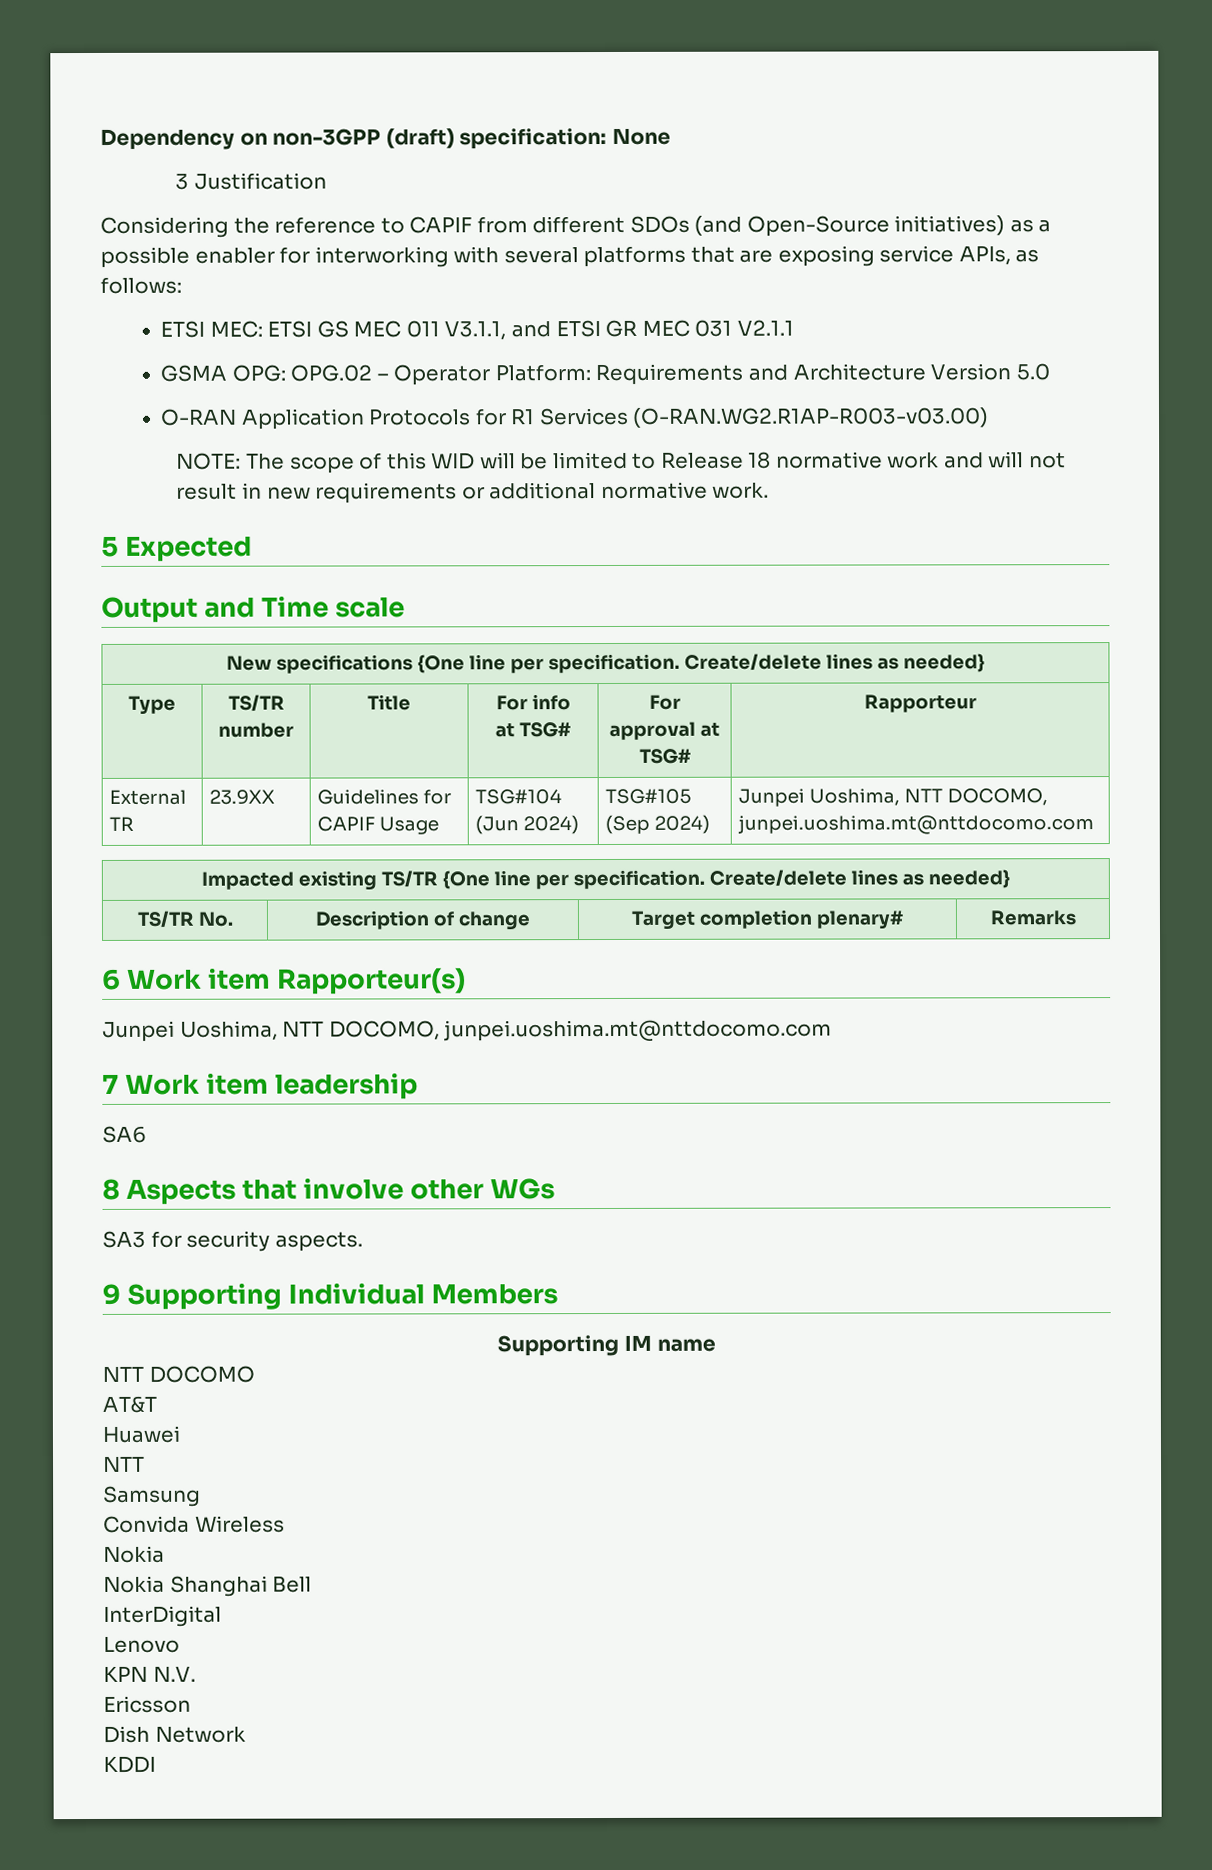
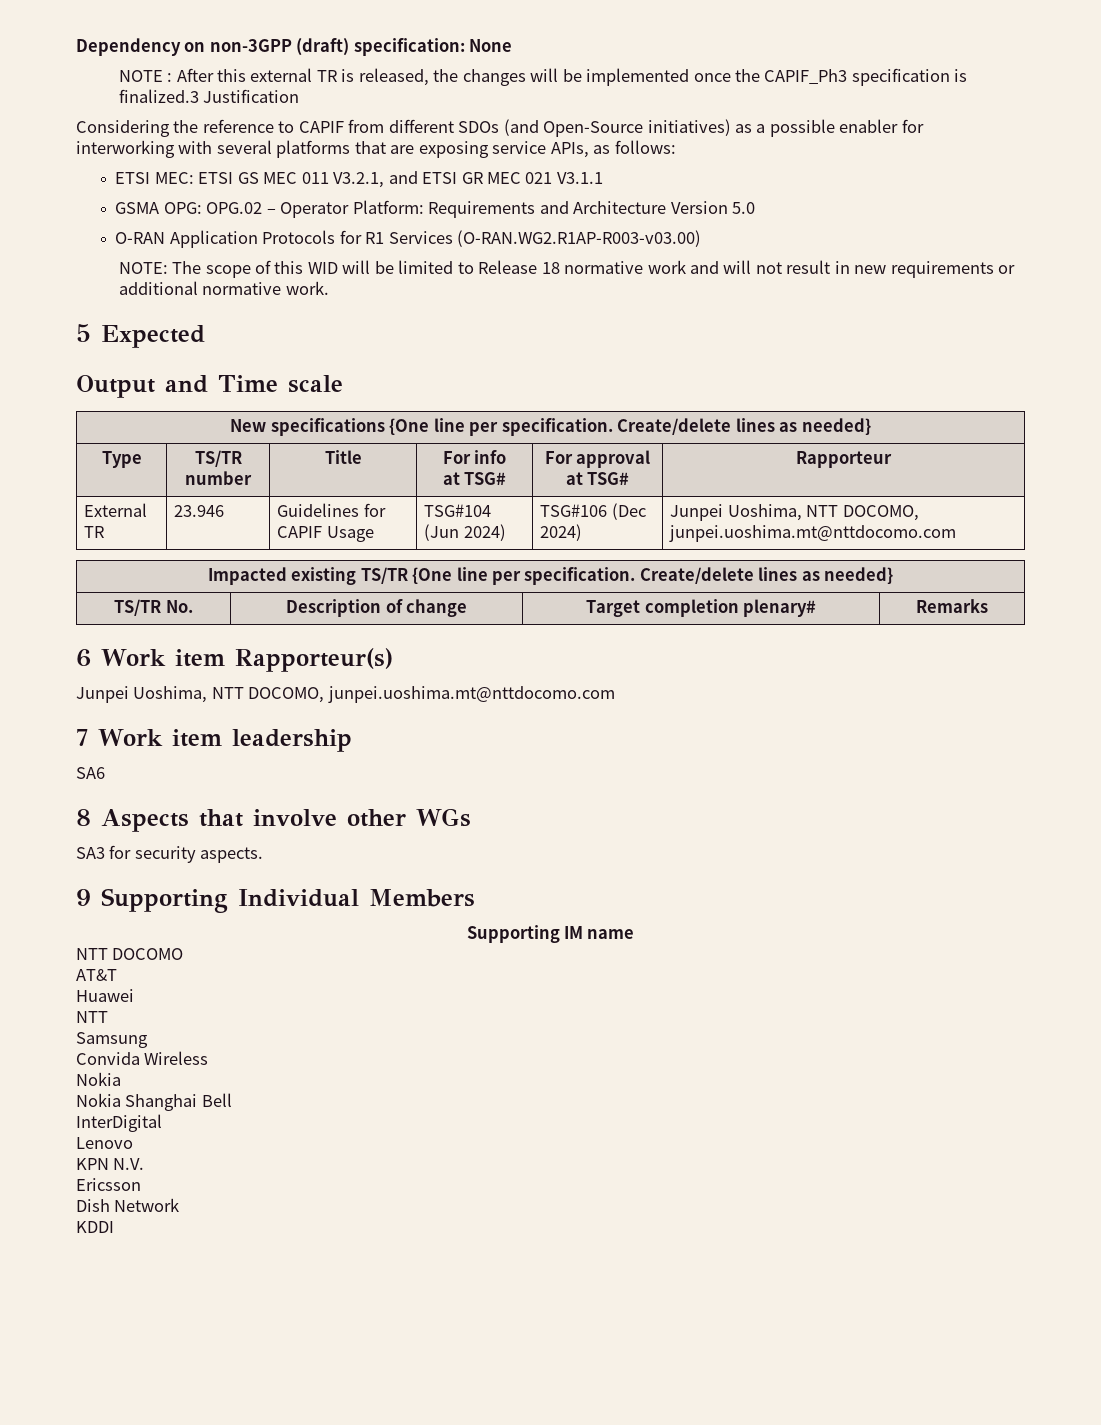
[175,173,190,190] 3 -> [118,68,968,86] [118,89,199,103] NOTE : After this external TR is released, the changes will be implemented once the CAPIF_Ph3 specification is finalized.3
[444,321,507,341] V3.1.1, -> [333,172,385,188] V3.2.1,
[694,319,794,337] 031 V2.1.1 -> [525,172,603,184] 021 V3.1.1
[209,789,276,805] 23.9XX -> [174,505,225,517] 23.946
[605,788,693,805] [605,814,651,835] TSG#105 (Sep -> [540,503,646,520] TSG#106 (Dec

